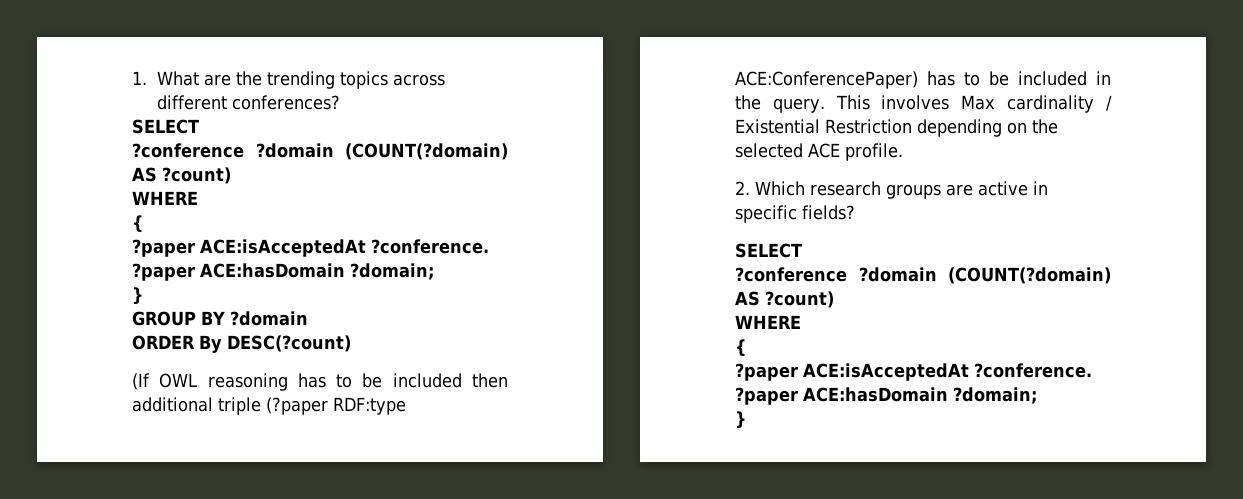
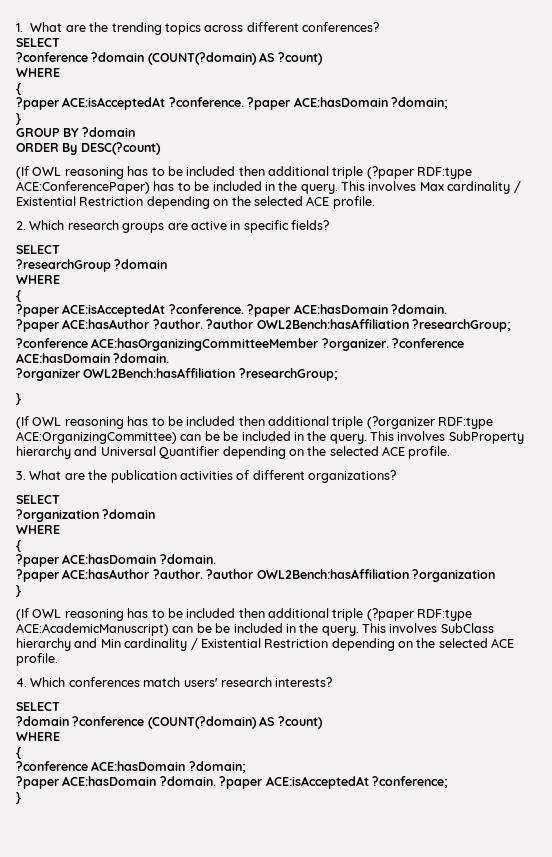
[735,267,1111,284] [735,291,834,308] [735,315,801,329] [735,339,747,356] [735,363,1092,381] [735,387,1037,405] ?conference ?domain (COUNT(?domain) AS ?count) // WHERE // { // ?paper ACE:isAcceptedAt ?conference. ?paper ACE:hasDomain ?domain; -> [16,259,168,272] [16,275,60,284] [16,290,21,302] [16,304,447,317] [16,319,511,332] [16,338,465,351] [16,353,170,363] [16,368,338,381] [16,393,21,405] [16,416,494,429] [16,431,524,444] [16,446,451,459] [16,470,396,483] [16,495,60,504] [16,509,156,522] [16,525,60,534] [16,540,21,552] [16,554,216,567] [16,569,495,582] [16,585,21,597] [16,608,473,621] [16,623,494,636] [16,638,515,651] [16,653,58,666] [16,677,333,687] [16,702,60,711] [16,716,323,729] [16,732,60,741] [16,747,21,759] [16,761,246,773] [16,776,448,789] ?researchGroup ?domain // WHERE // { // ?paper ACE:isAcceptedAt ?conference. ?paper ACE:hasDomain ?domain. // ?paper ACE:hasAuthor ?author. ?author OWL2Bench:hasAffiliation ?researchGroup; // ?conference ACE:hasOrganizingCommitteeMember ?organizer. ?conference ACE:hasDomain ?domain. // ?organizer OWL2Bench:hasAffiliation ?researchGroup; // } // (If OWL reasoning has to be included then additional triple (?organizer RDF:type ACE:OrganizingCommittee) can be be included in the query. This involves SubProperty hierarchy and Universal Quantifier depending on the selected ACE profile. // 3. What are the publication activities of different organizations? // SELECT // ?organization ?domain // WHERE // { // ?paper ACE:hasDomain ?domain. // ?paper ACE:hasAuthor ?author. ?author OWL2Bench:hasAffiliation ?organization // } // (If OWL reasoning has to be included then additional triple (?paper RDF:type ACE:AcademicManuscript) can be be included in the query. This involves SubClass hierarchy and Min cardinality / Existential Restriction depending on the selected ACE profile. // 4. Which conferences match users' research interests? // SELECT // ?domain ?conference (COUNT(?domain) AS ?count) // WHERE // { // ?conference ACE:hasDomain ?domain; // ?paper ACE:hasDomain ?domain. ?paper ACE:isAcceptedAt ?conference;

